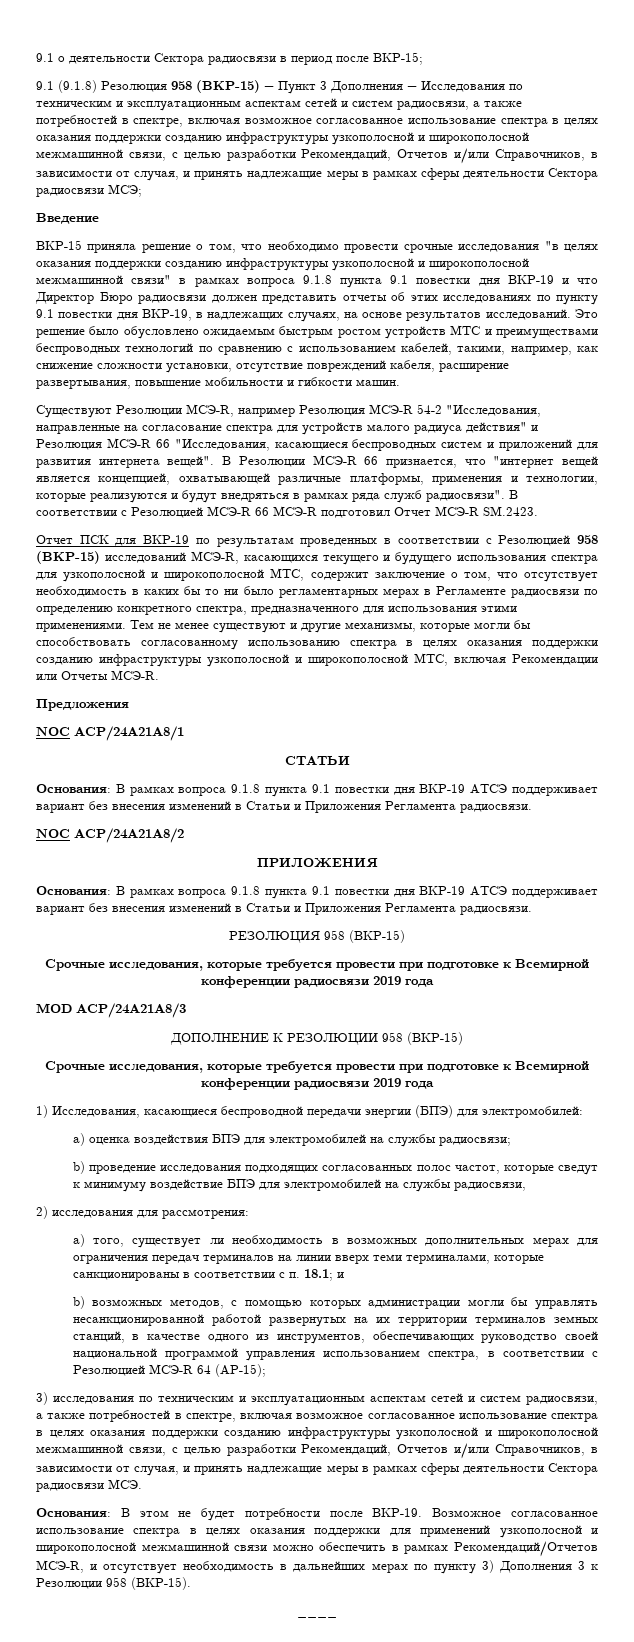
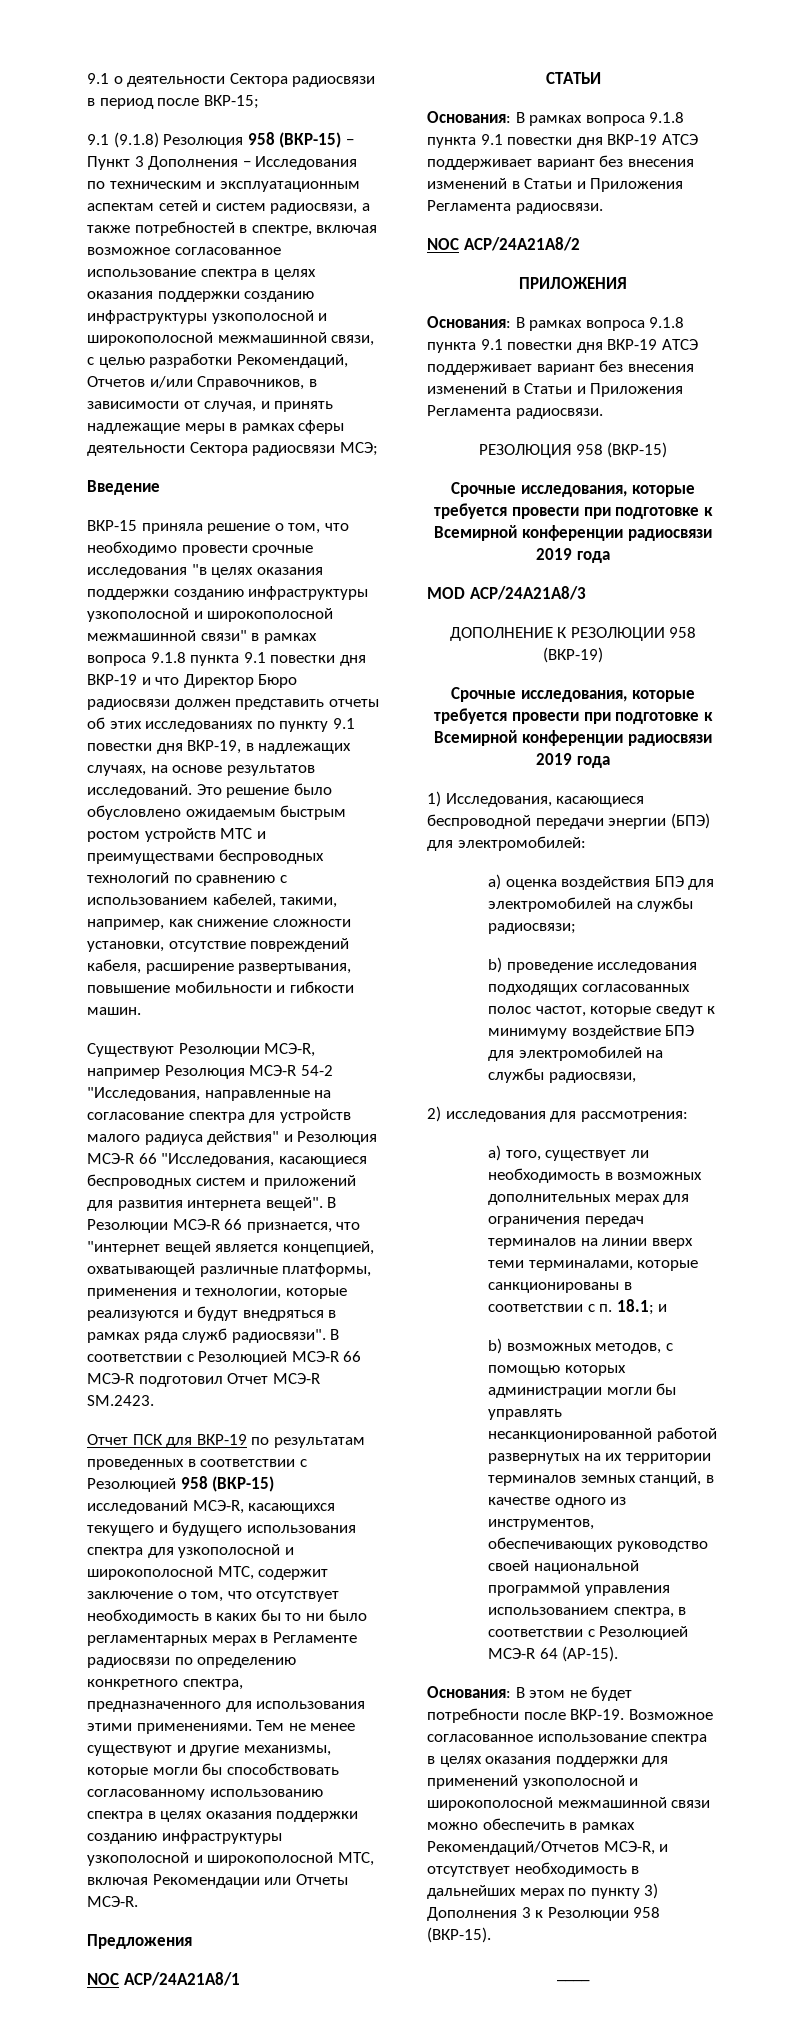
[407,1032,463,1045] (ВКР-15) -> [543,647,603,663] (ВКР-19)
[214,1364,266,1377] [36,1392,598,1406] [36,1410,598,1422] [36,1427,598,1440] [36,1443,599,1459] [36,1463,598,1476] [36,1479,142,1492] (АР-15); // 3) исследования по техническим и эксплуатационным аспектам сетей и систем радиосвязи, а также потребностей в спектре, включая возможное согласованное использование спектра в целях оказания поддержки созданию инфраструктуры узкополосной и широкополосной межмашинной связи, с целью разработки Рекомендаций, Отчетов и/или Справочников, в зависимости от случая, и принять надлежащие меры в рамках сферы деятельности Сектора радиосвязи МСЭ. -> [562,1646,619,1662] (АР-15).

